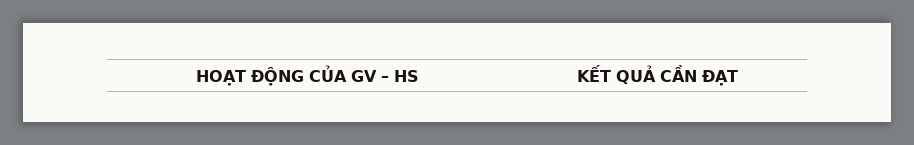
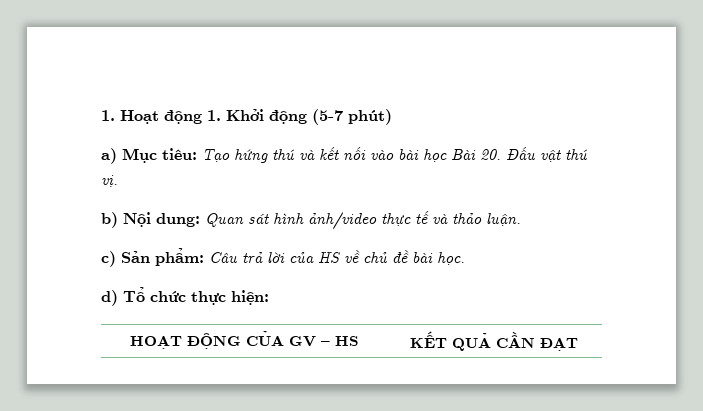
(196, 78) none -> [101,109,392,125] [101,146,587,164] [101,175,118,187] [101,210,521,230] [101,248,465,267] [101,287,269,306] 1. Hoạt động 1. Khởi động (5-7 phút) // a) Mục tiêu: Tạo hứng thú và kết nối vào bài học Bài 20. Đấu vật thú vị. // b) Nội dung: Quan sát hình ảnh/video thực tế và thảo luận. // c) Sản phẩm: Câu trả lời của HS về chủ đề bài học. // d) Tổ chức thực hiện: //

